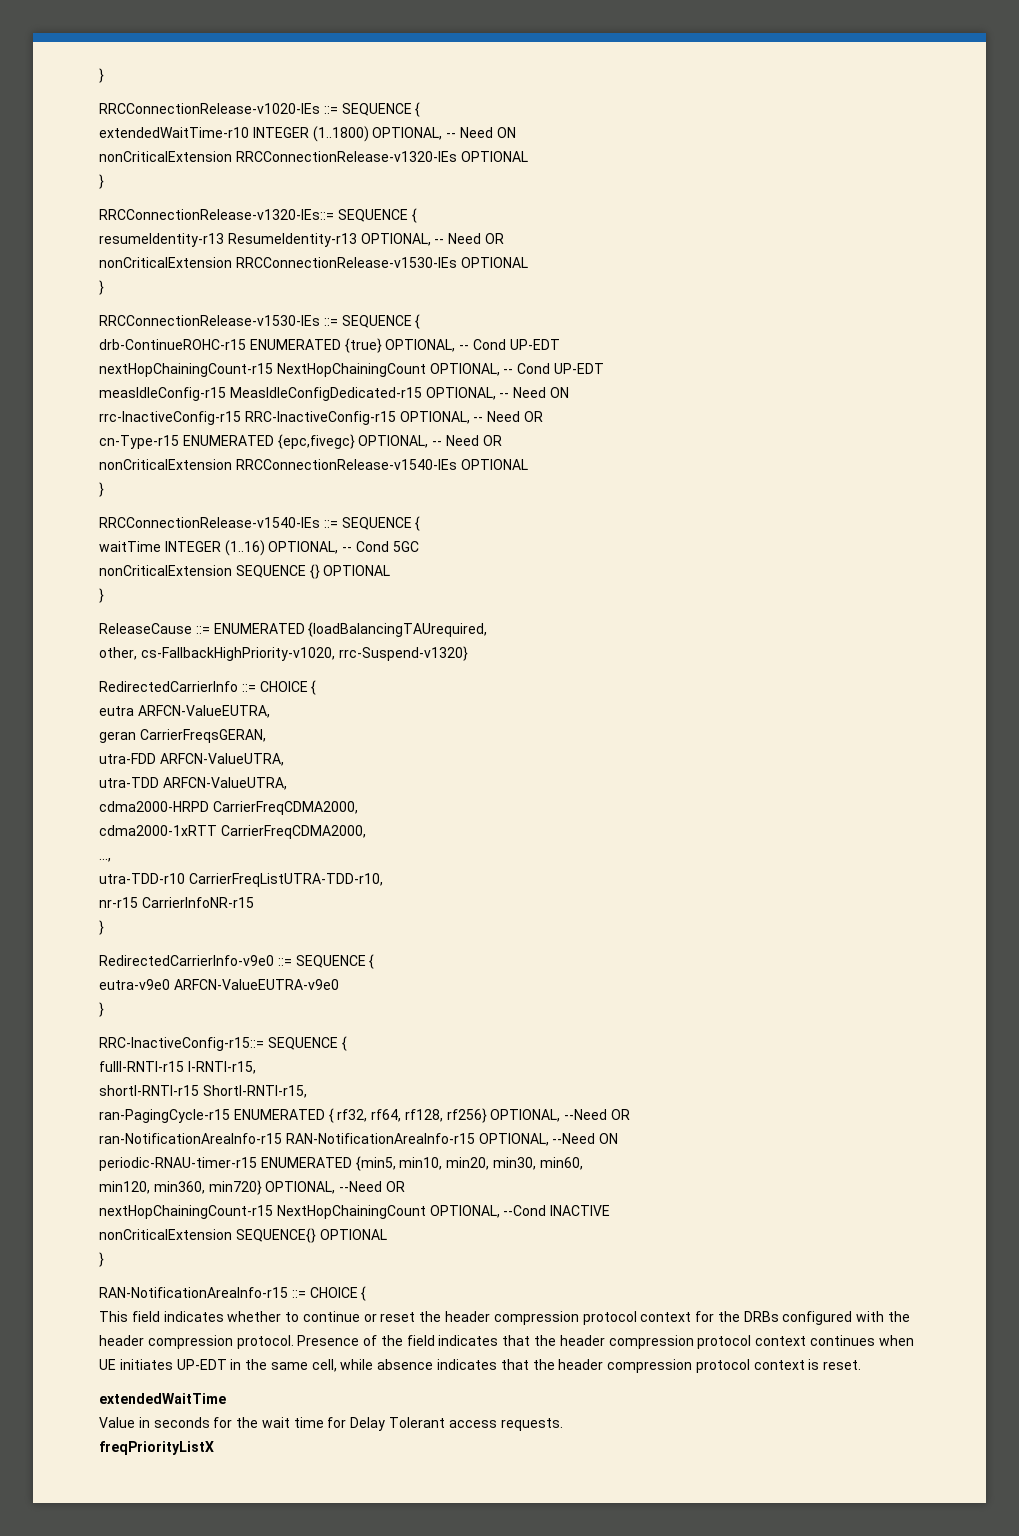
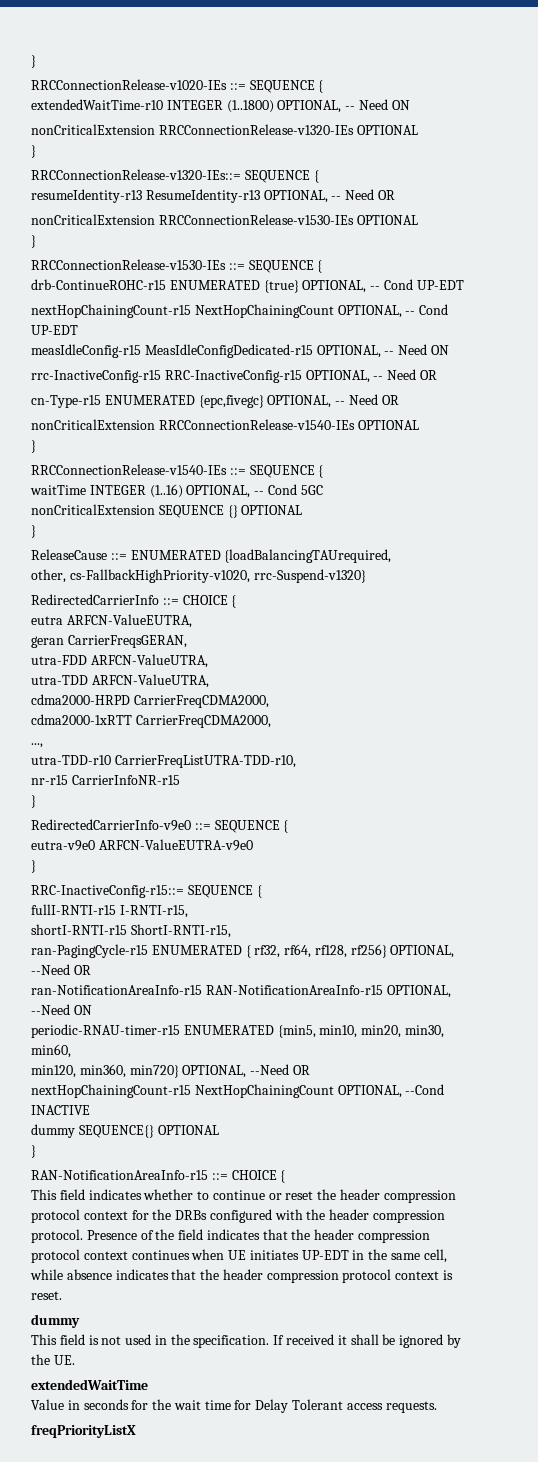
[99,1229,232,1240] nonCriticalExtension -> [31,1124,75,1138] dummy
(862, 1365) none -> [31,1314,80,1328] [31,1334,461,1348] [31,1354,75,1365] // dummy // This field is not used in the specification. If received it shall be ignored by the UE.

